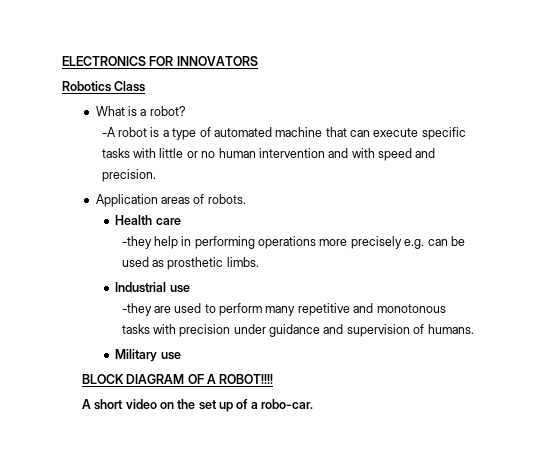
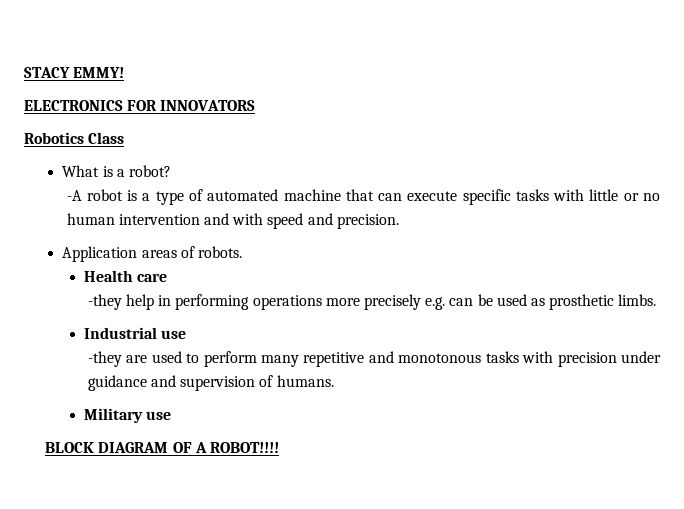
(62, 61) none -> [24,67,125,78] STACY EMMY! //
[81,399,314,412] // A short video on the set up of a robo-car. -> (280, 447) none

